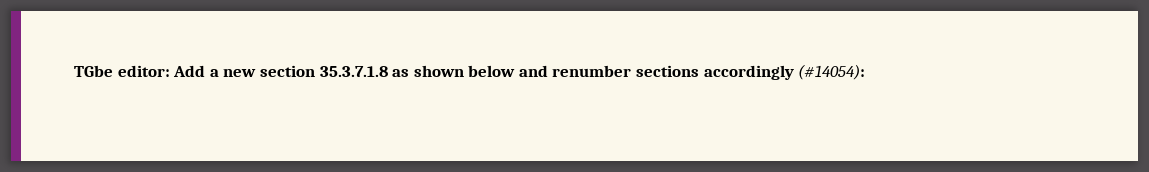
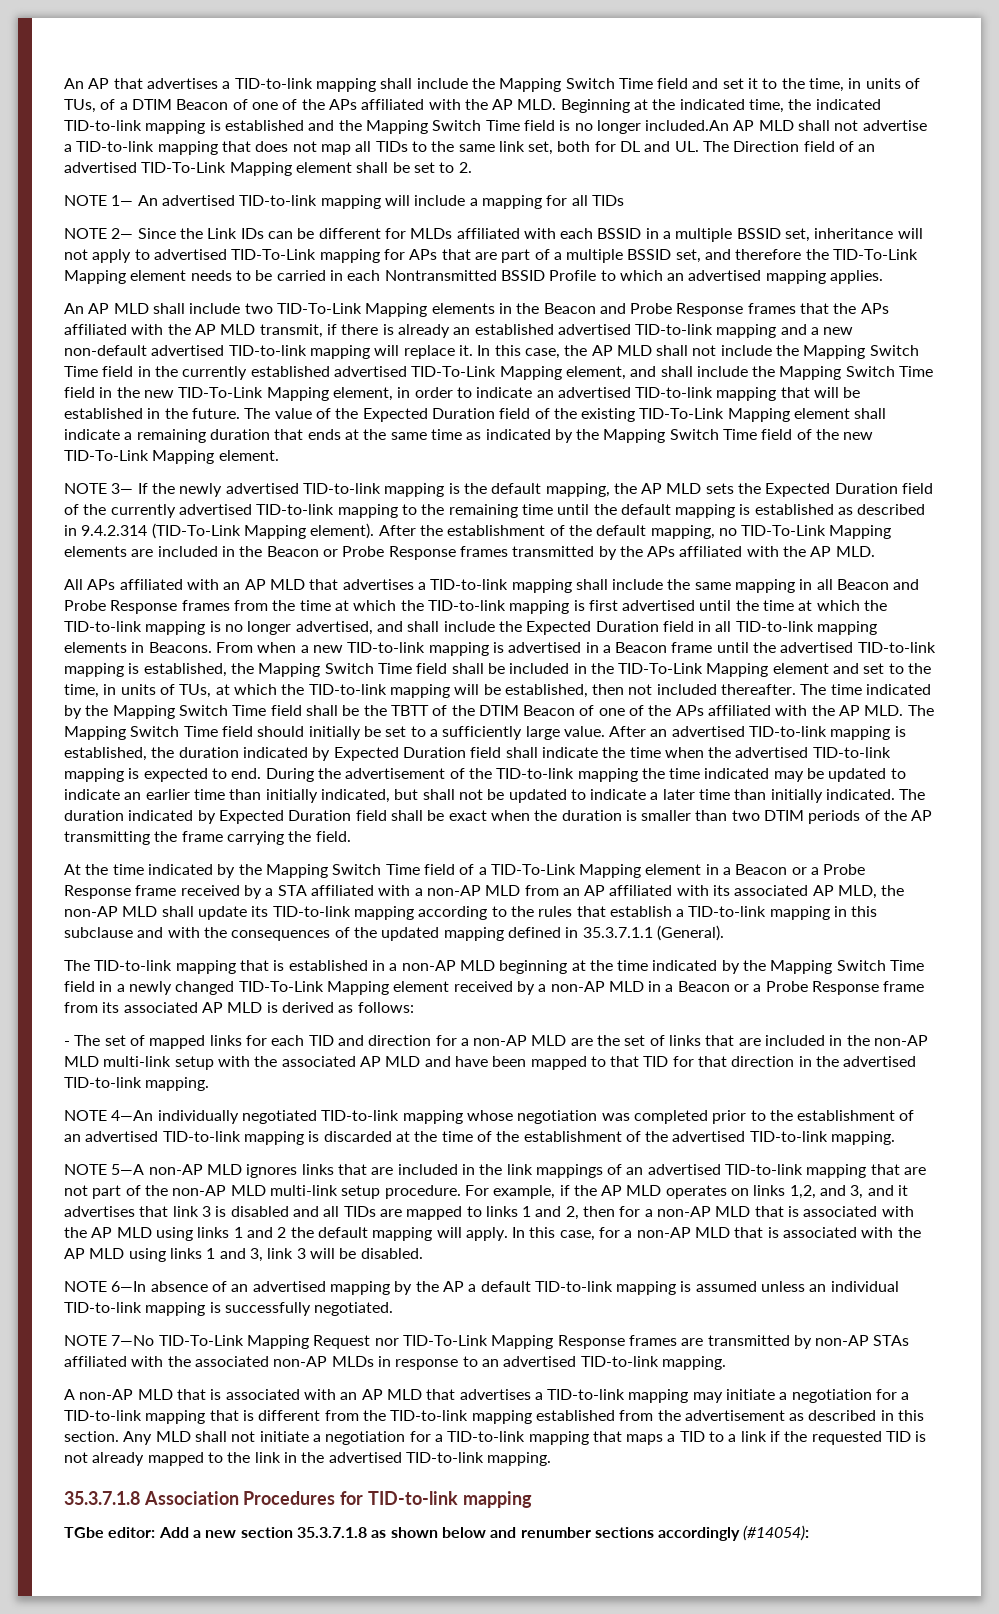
(74, 71) none -> [64,78,921,92] [64,99,881,113] [64,120,927,134] [64,141,876,155] [64,162,472,176] [64,195,624,209] [64,228,923,242] [64,249,919,263] [64,270,884,284] [64,303,889,317] [64,324,854,338] [64,345,919,359] [64,366,934,380] [64,387,861,401] [64,408,887,422] [64,429,874,443] [64,450,279,464] [64,483,934,497] [64,504,926,518] [64,523,892,539] [64,546,875,560] [64,579,920,593] [64,600,888,614] [64,621,878,635] [64,642,936,656] [64,663,932,677] [64,684,932,698] [64,705,934,719] [64,726,906,740] [64,747,891,761] [64,768,906,782] [64,789,926,803] [64,810,933,824] [64,831,351,845] [64,864,866,878] [64,885,905,899] [64,906,878,920] [64,925,724,941] [64,960,925,974] [64,981,925,995] [64,1002,414,1013] [64,1035,929,1049] [64,1056,917,1070] [64,1077,210,1091] [64,1110,915,1124] [64,1131,896,1145] [64,1164,927,1178] [64,1185,909,1199] [64,1206,914,1220] [64,1227,921,1241] [64,1248,423,1262] [64,1281,899,1295] [64,1302,394,1316] [64,1335,910,1349] [64,1356,726,1370] [64,1389,910,1403] [64,1410,925,1424] [64,1431,927,1445] [64,1452,552,1466] [64,1491,532,1508] An AP that advertises a TID-to-link mapping shall include the Mapping Switch Time field and set it to the time, in units of TUs, of a DTIM Beacon of one of the APs affiliated with the AP MLD. Beginning at the indicated time, the indicated TID-to-link mapping is established and the Mapping Switch Time field is no longer included.An AP MLD shall not advertise a TID-to-link mapping that does not map all TIDs to the same link set, both for DL and UL. The Direction field of an advertised TID-To-Link Mapping element shall be set to 2. // NOTE 1— An advertised TID-to-link mapping will include a mapping for all TIDs // NOTE 2— Since the Link IDs can be different for MLDs affiliated with each BSSID in a multiple BSSID set, inheritance will not apply to advertised TID-To-Link mapping for APs that are part of a multiple BSSID set, and therefore the TID-To-Link Mapping element needs to be carried in each Nontransmitted BSSID Profile to which an advertised mapping applies. // An AP MLD shall include two TID-To-Link Mapping elements in the Beacon and Probe Response frames that the APs affiliated with the AP MLD transmit, if there is already an established advertised TID-to-link mapping and a new non-default advertised TID-to-link mapping will replace it. In this case, the AP MLD shall not include the Mapping Switch Time field in the currently established advertised TID-To-Link Mapping element, and shall include the Mapping Switch Time field in the new TID-To-Link Mapping element, in order to indicate an advertised TID-to-link mapping that will be established in the future. The value of the Expected Duration field of the existing TID-To-Link Mapping element shall indicate a remaining duration that ends at the same time as indicated by the Mapping Switch Time field of the new TID-To-Link Mapping element. // NOTE 3— If the newly advertised TID-to-link mapping is the default mapping, the AP MLD sets the Expected Duration field of the currently advertised TID-to-link mapping to the remaining time until the default mapping is established as described in 9.4.2.314 (TID-To-Link Mapping element). After the establishment of the default mapping, no TID-To-Link Mapping elements are included in the Beacon or Probe Response frames transmitted by the APs affiliated with the AP MLD. // All APs affiliated with an AP MLD that advertises a TID-to-link mapping shall include the same mapping in all Beacon and Probe Response frames from the time at which the TID-to-link mapping is first advertised until the time at which the TID-to-link mapping is no longer advertised, and shall include the Expected Duration field in all TID-to-link mapping elements in Beacons. From when a new TID-to-link mapping is advertised in a Beacon frame until the advertised TID-to-link mapping is established, the Mapping Switch Time field shall be included in the TID-To-Link Mapping element and set to the time, in units of TUs, at which the TID-to-link mapping will be established, then not included thereafter. The time indicated by the Mapping Switch Time field shall be the TBTT of the DTIM Beacon of one of the APs affiliated with the AP MLD. The Mapping Switch Time field should initially be set to a sufficiently large value. After an advertised TID-to-link mapping is established, the duration indicated by Expected Duration field shall indicate the time when the advertised TID-to-link mapping is expected to end. During the advertisement of the TID-to-link mapping the time indicated may be updated to indicate an earlier time than initially indicated, but shall not be updated to indicate a later time than initially indicated. The duration indicated by Expected Duration field shall be exact when the duration is smaller than two DTIM periods of the AP transmitting the frame carrying the field. // At the time indicated by the Mapping Switch Time field of a TID-To-Link Mapping element in a Beacon or a Probe Response frame received by a STA affiliated with a non-AP MLD from an AP affiliated with its associated AP MLD, the non-AP MLD shall update its TID-to-link mapping according to the rules that establish a TID-to-link mapping in this subclause and with the consequences of the updated mapping defined in 35.3.7.1.1 (General). // The TID-to-link mapping that is established in a non-AP MLD beginning at the time indicated by the Mapping Switch Time field in a newly changed TID-To-Link Mapping element received by a non-AP MLD in a Beacon or a Probe Response frame from its associated AP MLD is derived as follows: // - The set of mapped links for each TID and direction for a non-AP MLD are the set of links that are included in the non-AP MLD multi-link setup with the associated AP MLD and have been mapped to that TID for that direction in the advertised TID-to-link mapping. // NOTE 4—An individually negotiated TID-to-link mapping whose negotiation was completed prior to the establishment of an advertised TID-to-link mapping is discarded at the time of the establishment of the advertised TID-to-link mapping. // NOTE 5—A non-AP MLD ignores links that are included in the link mappings of an advertised TID-to-link mapping that are not part of the non-AP MLD multi-link setup procedure. For example, if the AP MLD operates on links 1,2, and 3, and it advertises that link 3 is disabled and all TIDs are mapped to links 1 and 2, then for a non-AP MLD that is associated with the AP MLD using links 1 and 2 the default mapping will apply. In this case, for a non-AP MLD that is associated with the AP MLD using links 1 and 3, link 3 will be disabled. // NOTE 6—In absence of an advertised mapping by the AP a default TID-to-link mapping is assumed unless an individual TID-to-link mapping is successfully negotiated. // NOTE 7—No TID-To-Link Mapping Request nor TID-To-Link Mapping Response frames are transmitted by non-AP STAs affiliated with the associated non-AP MLDs in response to an advertised TID-to-link mapping. // A non-AP MLD that is associated with an AP MLD that advertises a TID-to-link mapping may initiate a negotiation for a TID-to-link mapping that is different from the TID-to-link mapping established from the advertisement as described in this section. Any MLD shall not initiate a negotiation for a TID-to-link mapping that maps a TID to a link if the requested TID is not already mapped to the link in the advertised TID-to-link mapping. // 35.3.7.1.8 Association Procedures for TID-to-link mapping //

